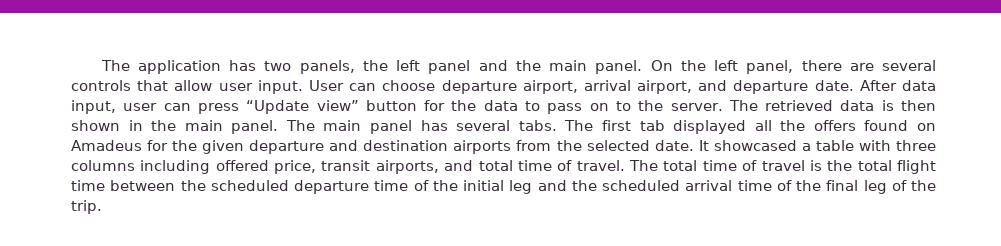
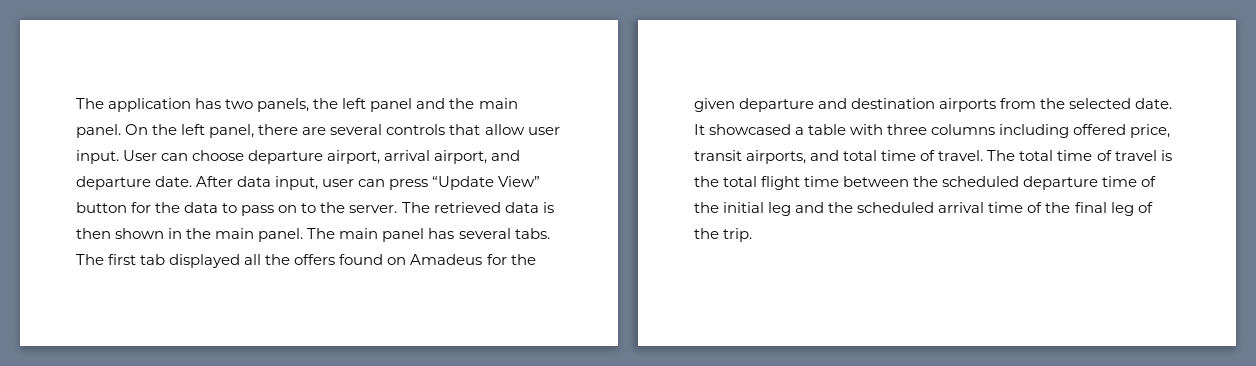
[316,100,359,111] view” -> [498,176,541,187] View”

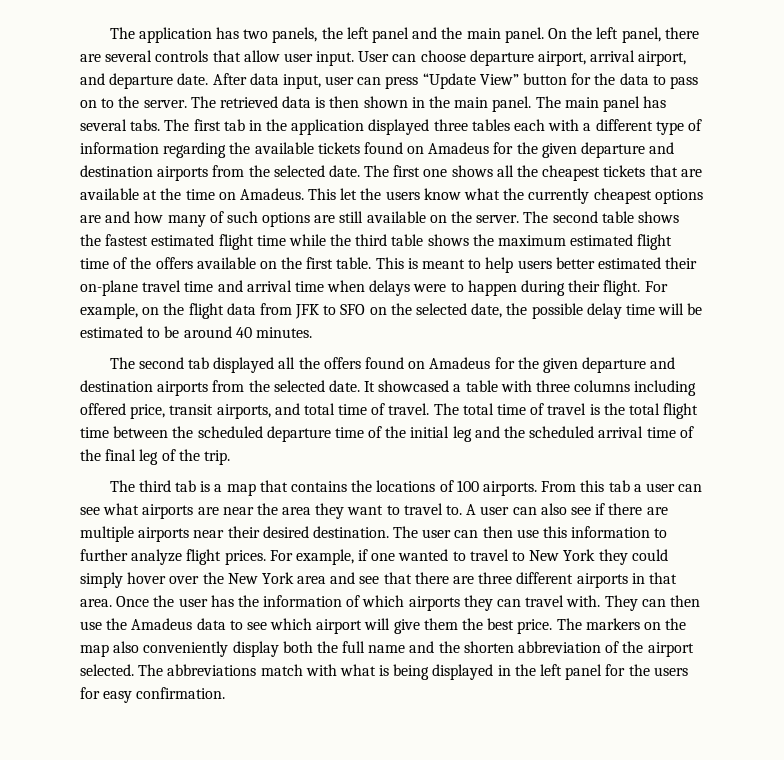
(166, 259) none -> [248,119,702,135] [80,142,675,158] [80,165,702,181] [80,188,703,204] [80,211,679,227] [80,234,673,250] [80,257,698,273] [80,280,668,296] [80,303,703,319] [80,326,312,338] [109,357,210,369] in the application displayed three tables each with a different type of information regarding the available tickets found on Amadeus for the given departure and destination airports from the selected date. The first one shows all the cheapest tickets that are available at the time on Amadeus. This let the users know what the currently cheapest options are and how many of such options are still available on the server. The second table shows the fastest estimated flight time while the third table shows the maximum estimated flight time of the offers available on the first table. This is meant to help users better estimated their on-plane travel time and arrival time when delays were to happen during their flight. For example, on the flight data from JFK to SFO on the selected date, the possible delay time will be estimated to be around 40 minutes. // The second tab
(753, 235) none -> [109,480,703,496] [80,503,668,519] [80,526,668,542] [80,549,668,565] [80,572,677,588] [80,595,700,611] [80,618,687,634] [80,641,694,657] [80,664,688,680] [80,687,226,703] // The third tab is a map that contains the locations of 100 airports. From this tab a user can see what airports are near the area they want to travel to. A user can also see if there are multiple airports near their desired destination. The user can then use this information to further analyze flight prices. For example, if one wanted to travel to New York they could simply hover over the New York area and see that there are three different airports in that area. Once the user has the information of which airports they can travel with. They can then use the Amadeus data to see which airport will give them the best price. The markers on the map also conveniently display both the full name and the shorten abbreviation of the airport selected. The abbreviations match with what is being displayed in the left panel for the users for easy confirmation.

